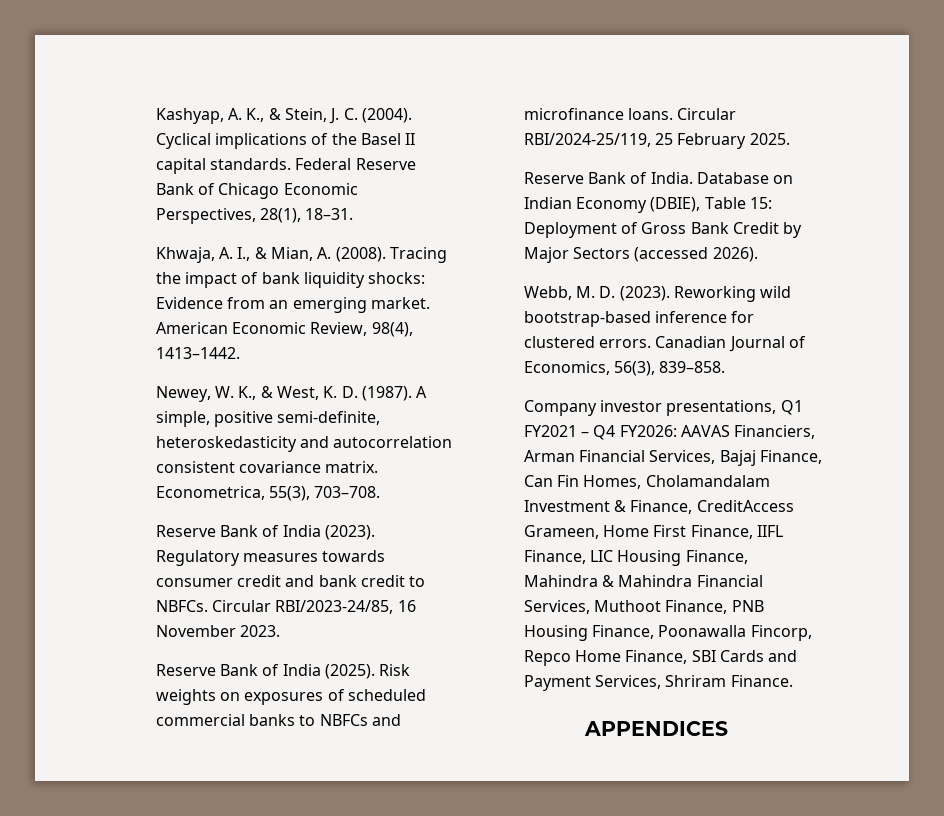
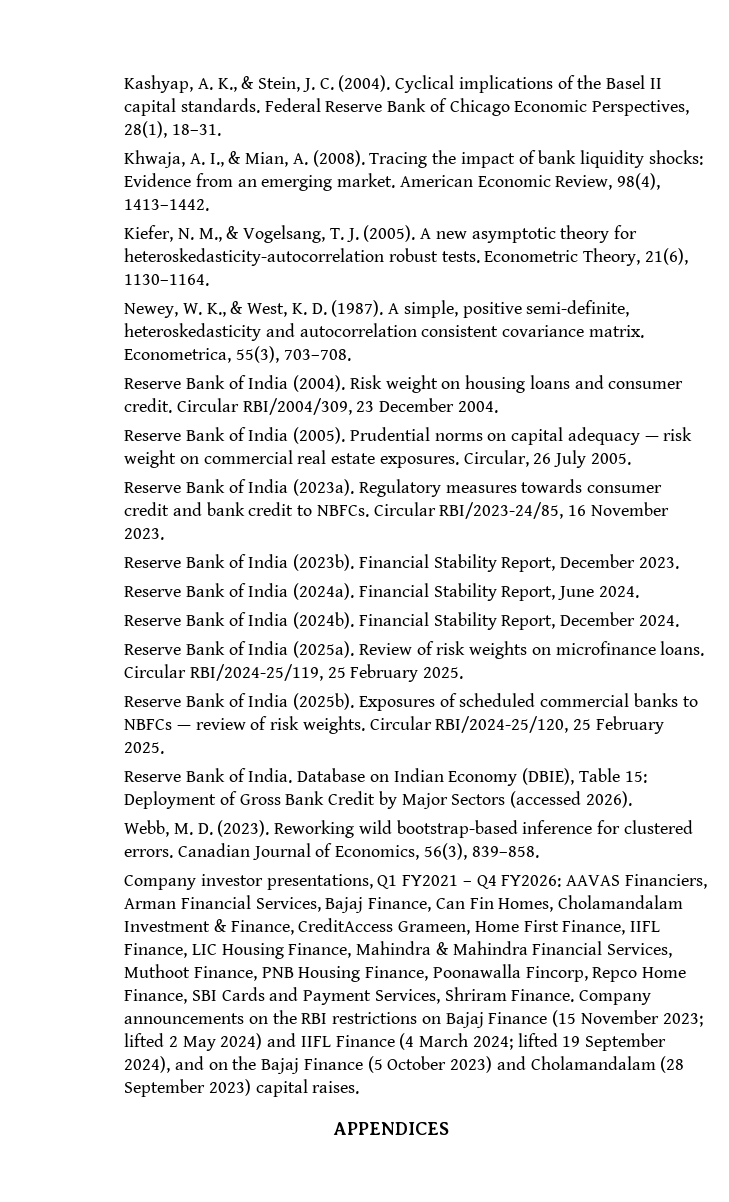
(240, 353) none -> [124,225,638,243] [124,248,688,266] [124,274,210,286] // Kiefer, N. M., & Vogelsang, T. J. (2005). A new asymptotic theory for heteroskedasticity-autocorrelation robust tests. Econometric Theory, 21(6), 1130–1164.
[325,525,376,540] (2023). -> [293,375,684,393] [124,398,498,415] [124,427,693,445] [124,450,631,468] [124,479,355,496] (2004). Risk weight on housing loans and consumer credit. Circular RBI/2004/309, 23 December 2004. // Reserve Bank of India (2005). Prudential norms on capital adequacy — risk weight on commercial real estate exposures. Circular, 26 July 2005. // Reserve Bank of India (2023a).
[325,664,411,679] [155,689,324,705] (2025). Risk weights on exposures -> [293,554,679,572] [124,583,639,601] [124,612,679,630] [124,641,705,659] [124,664,464,682] [124,693,435,711] (2023b). Financial Stability Report, December 2023. // Reserve Bank of India (2024a). Financial Stability Report, June 2024. // Reserve Bank of India (2024b). Financial Stability Report, December 2024. // Reserve Bank of India (2025a). Review of risk weights on microfinance loans. Circular RBI/2024-25/119, 25 February 2025. // Reserve Bank of India (2025b). Exposures
[372,714,402,726] [523,108,737,120] [523,133,651,147] and microfinance loans. Circular RBI/2024-25/119, -> [177,716,569,734] — review of risk weights. Circular RBI/2024-25/120,
(793, 681) none -> [579,990,652,1005] [124,1010,703,1028] [124,1033,667,1051] [124,1056,685,1074] [124,1079,360,1097] Company announcements on the RBI restrictions on Bajaj Finance (15 November 2023; lifted 2 May 2024) and IIFL Finance (4 March 2024; lifted 19 September 2024), and on the Bajaj Finance (5 October 2023) and Cholamandalam (28 September 2023) capital raises.

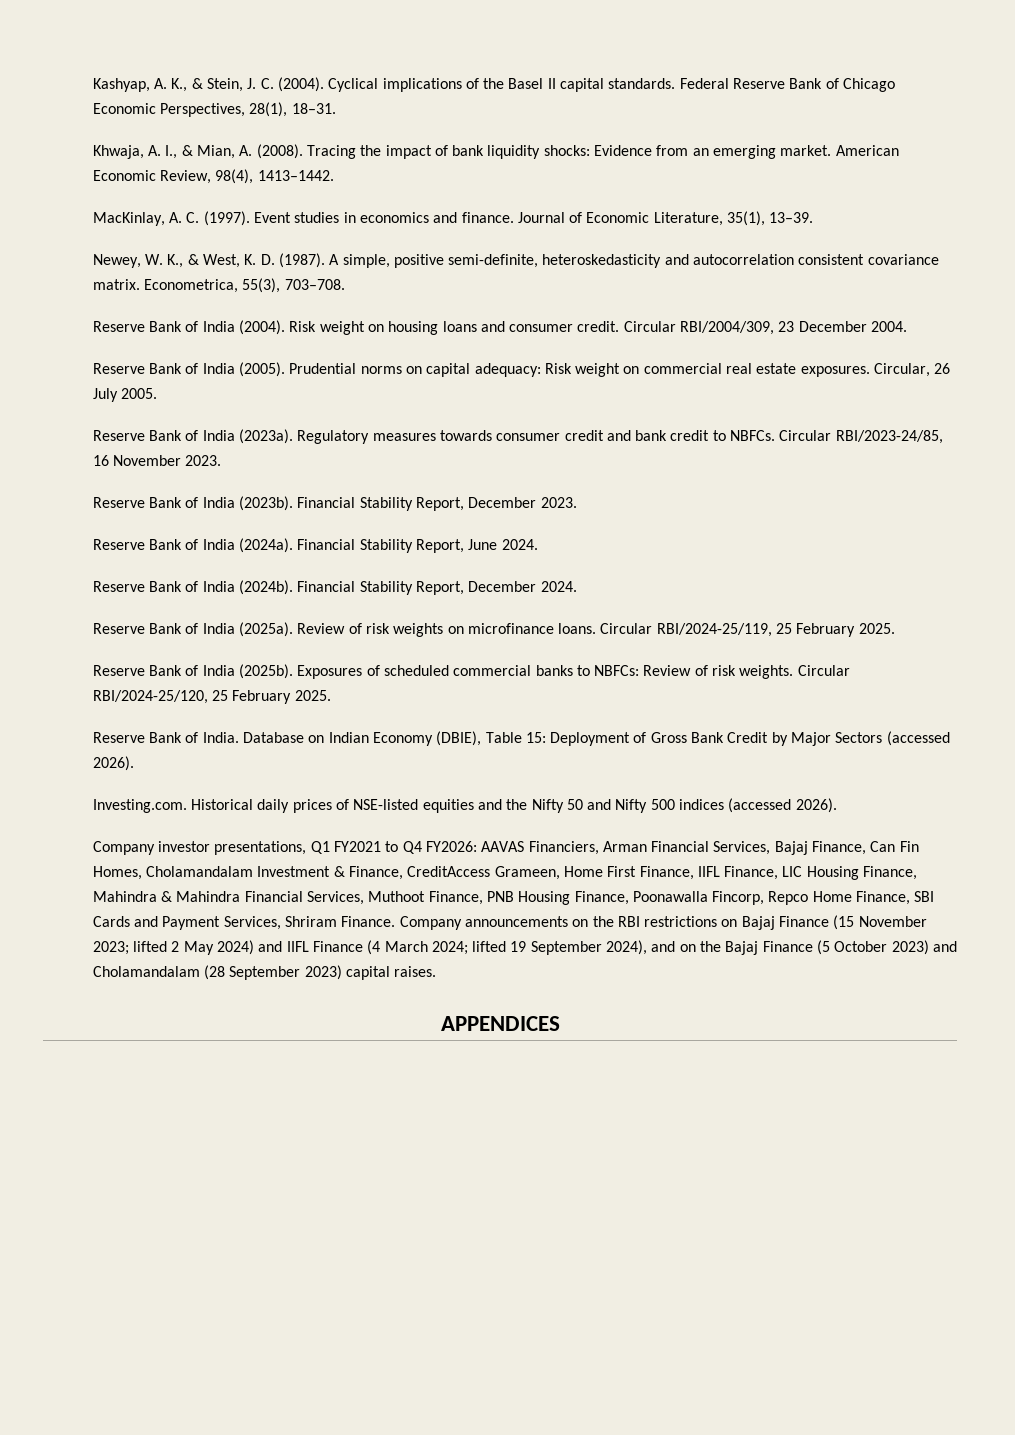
[124,225,638,243] [124,248,688,266] [124,274,210,286] Kiefer, N. M., & Vogelsang, T. J. (2005). A new asymptotic theory for heteroskedasticity-autocorrelation robust tests. Econometric Theory, 21(6), 1130–1164. -> [92,211,814,226] MacKinlay, A. C. (1997). Event studies in economics and finance. Journal of Economic Literature, 35(1), 13–39.
[567,427,693,445] adequacy — risk -> [474,363,572,377] adequacy: Risk
[124,718,246,730] NBFCs — review -> [594,665,692,676] NBFCs: Review
[124,820,693,838] [124,843,539,860] Webb, M. D. (2023). Reworking wild bootstrap-based inference for clustered errors. Canadian Journal of Economics, 56(3), 839–858. -> [92,798,837,813] Investing.com. Historical daily prices of NSE-listed equities and the Nifty 50 and Nifty 500 indices (accessed 2026).
[462,881,472,886] – -> [385,841,399,852] to

